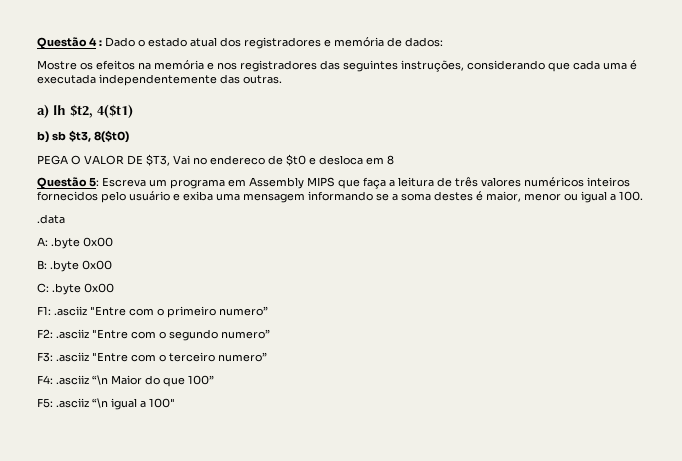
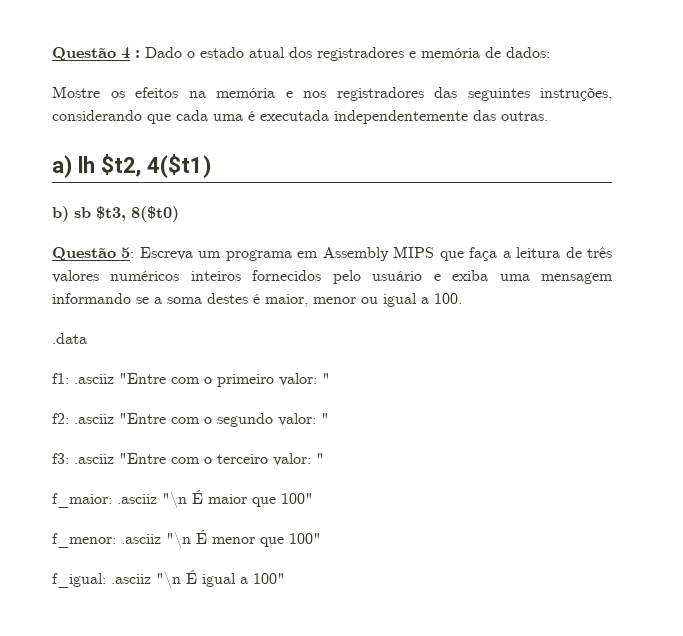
[37,154,394,166] // PEGA O VALOR DE $T3, Vai no endereco de $t0 e desloca em 8 -> (179, 214) none
[37,237,113,249] [37,260,112,272] [37,283,114,295] [37,306,51,315] A: .byte 0x00 // B: .byte 0x00 // C: .byte 0x00 // F1: -> [52,373,69,384] f1:
[219,306,268,316] [37,329,53,338] numero” // F2: -> [279,373,330,386] [52,413,69,424] valor: " // f2:
[221,329,270,339] [37,352,53,362] numero” // F3: -> [278,413,329,426] [52,453,69,464] valor: " // f3:
[218,352,267,362] [37,375,214,387] [37,398,108,408] numero” // F4: .asciiz “\n Maior do que 100” // F5: .asciiz “\n -> [273,453,324,466] [52,490,313,508] [52,530,321,548] [52,570,197,588] valor: " // f_maior: .asciiz "\n É maior que 100" // f_menor: .asciiz "\n É menor que 100" // f_igual: .asciiz "\n É

